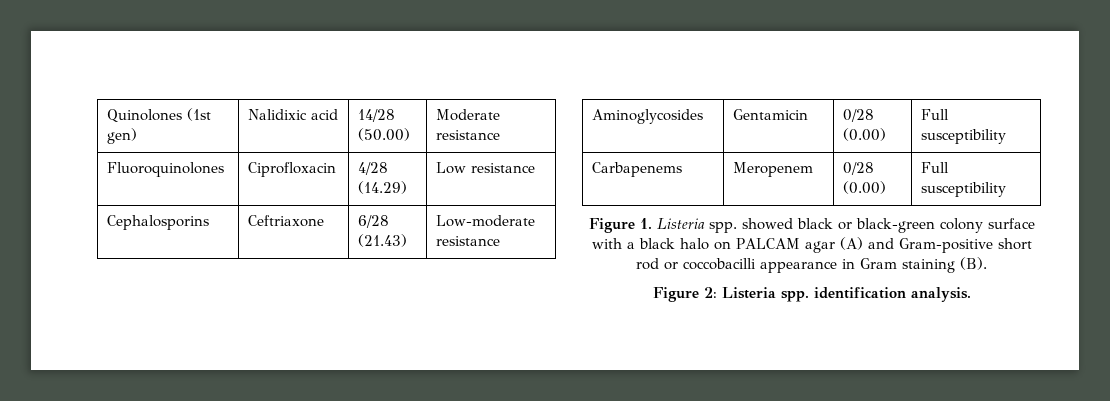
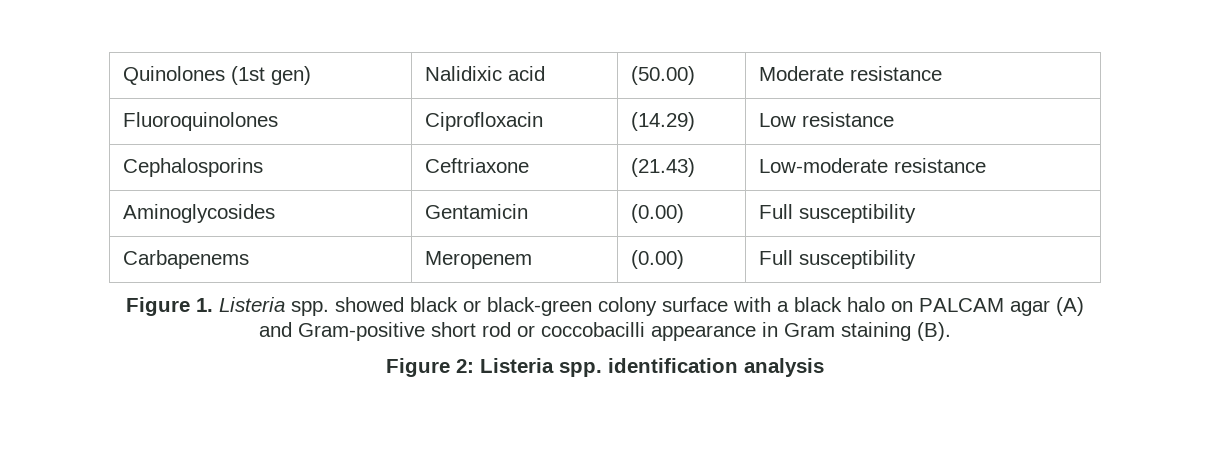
[358,109,396,122] 14/28 -> (545, 73) none
[358,162,389,175] 4/28 -> (543, 121) none
[358,215,390,228] 6/28 -> (529, 165) none
[843,109,875,122] 0/28 -> (528, 211) none
[843,162,875,175] 0/28 -> (532, 260) none
[910,287,971,302] analysis. -> [744,358,824,377] analysis

